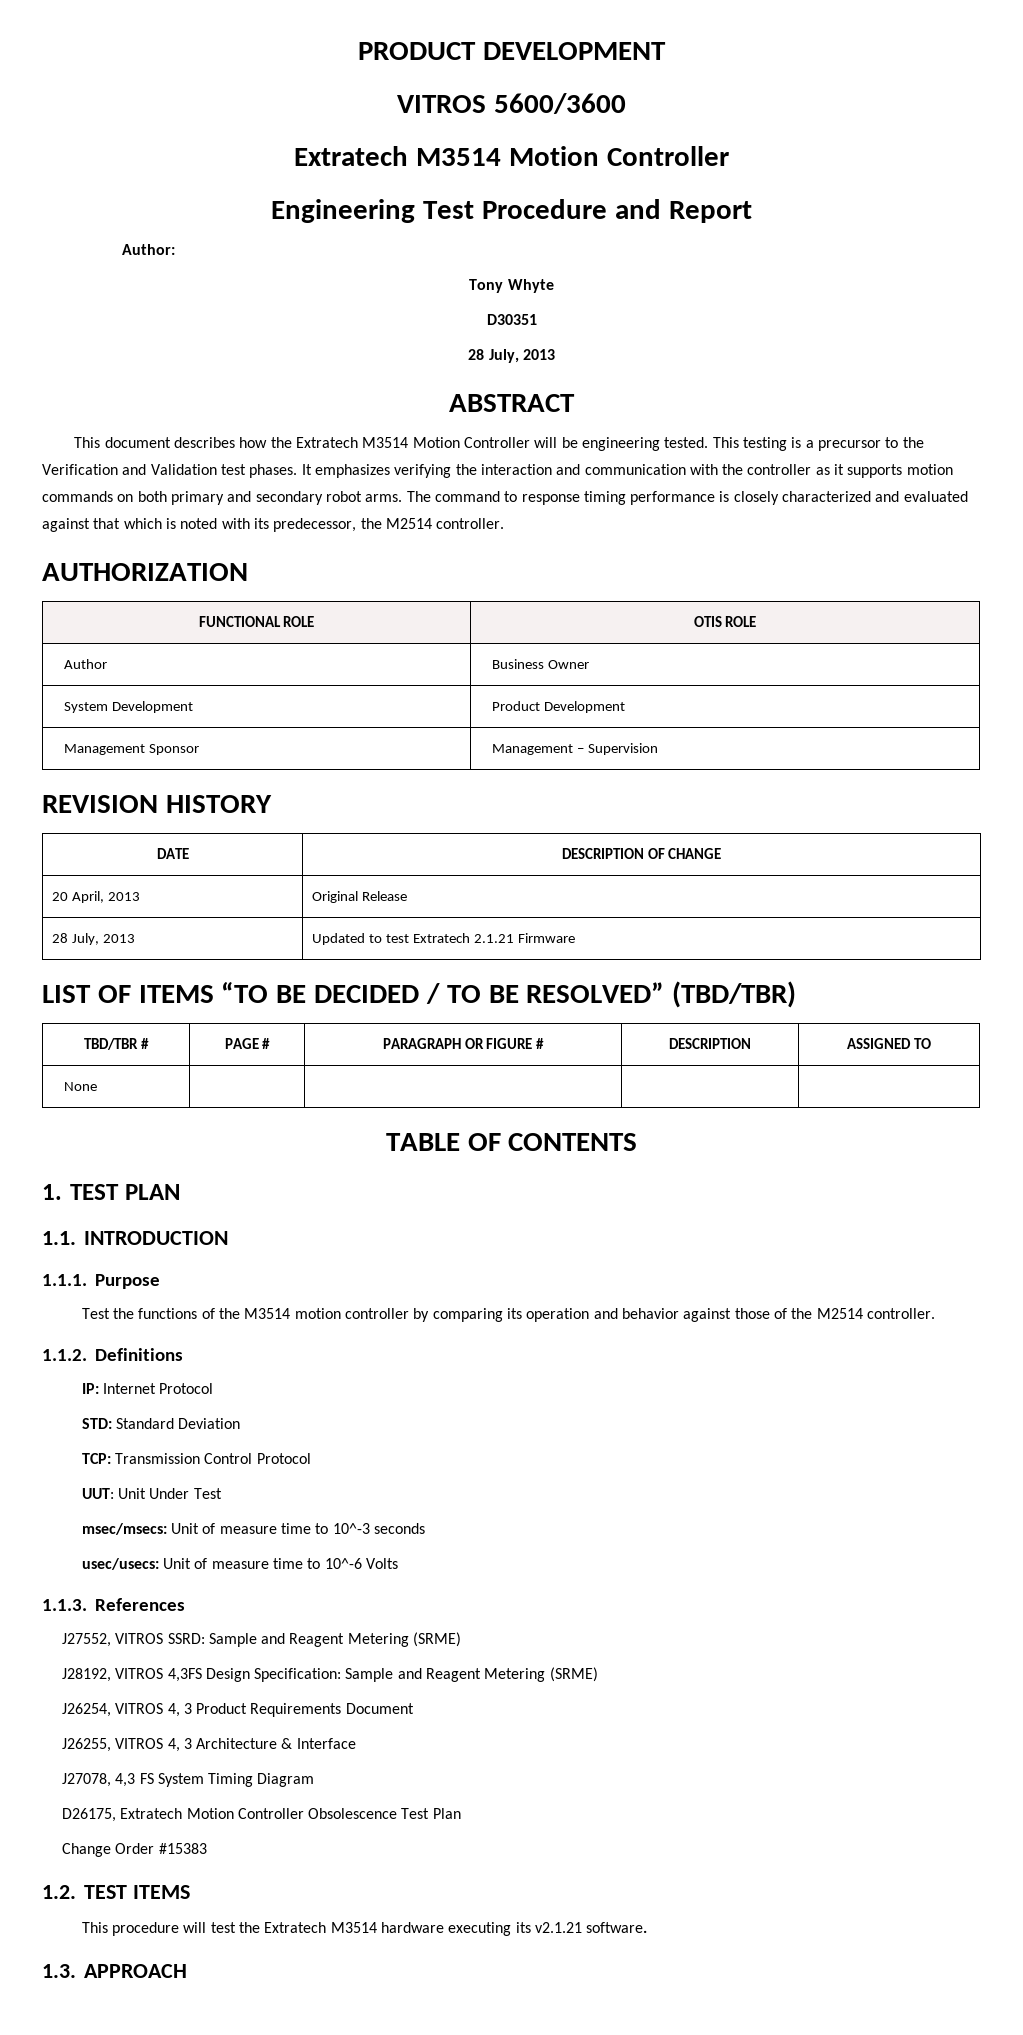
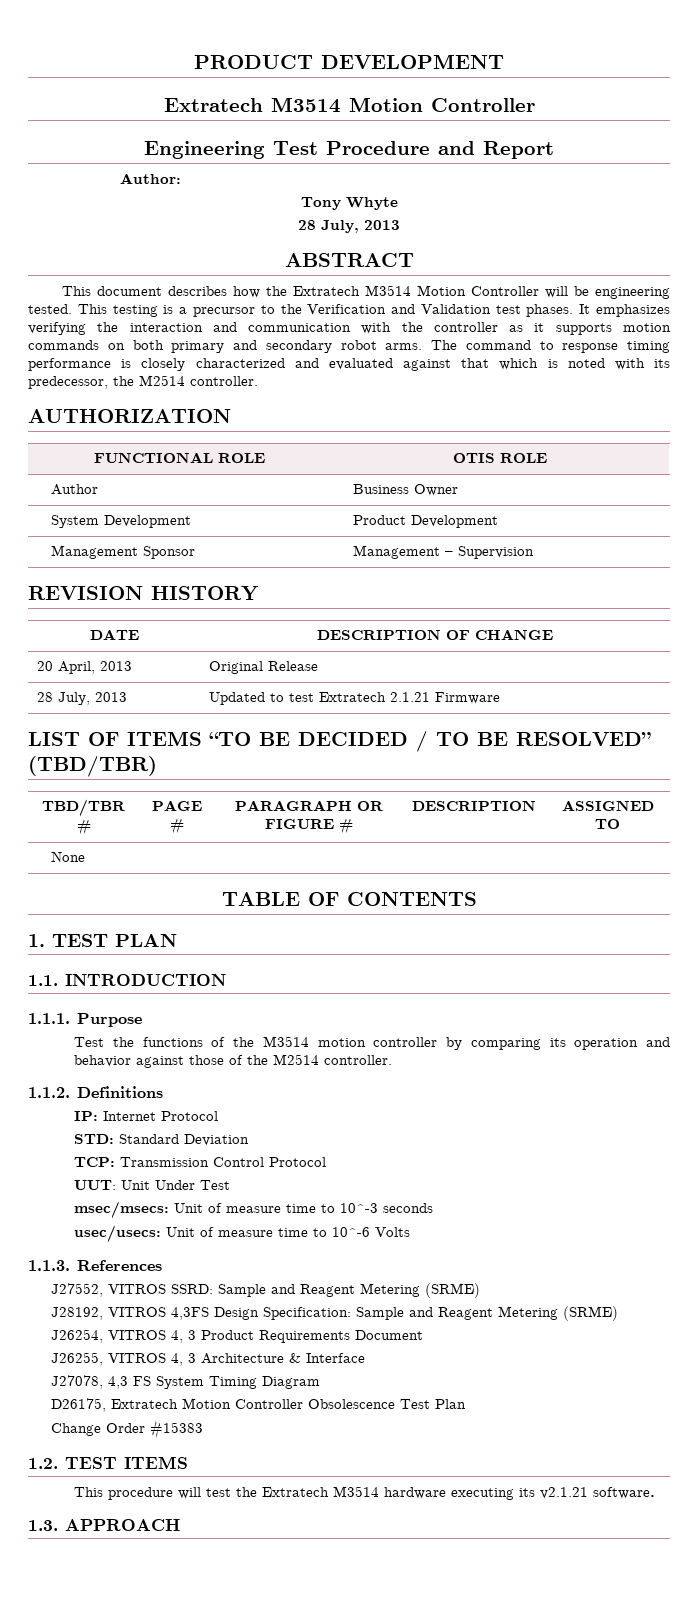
[397,93,626,114] // VITROS 5600/3600 -> (504, 61) none
[486,314,537,325] // D30351 -> (398, 203) none

